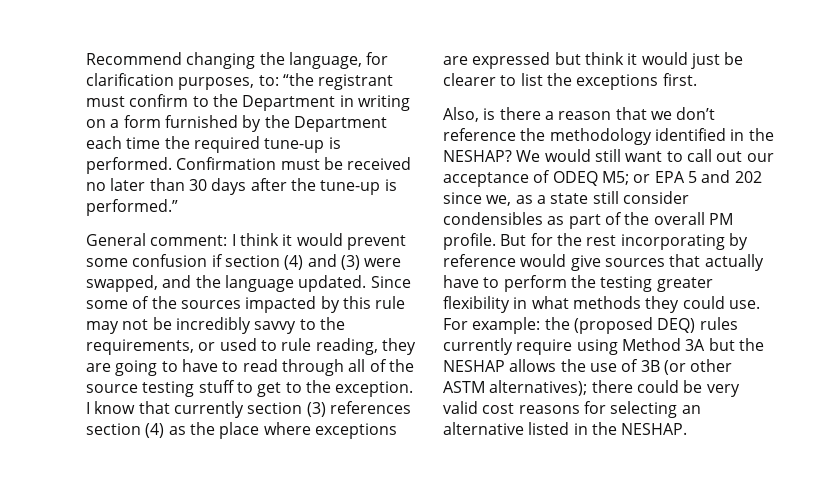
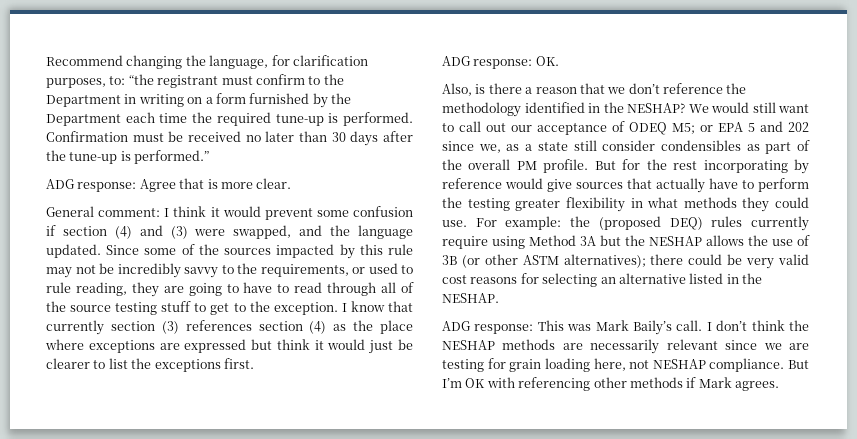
(178, 207) none -> [46,178,292,192] // ADG response: Agree that is more clear.
(697, 79) none -> [442,56,559,69] // ADG response: OK.
(688, 429) none -> [442,320,809,335] [442,339,809,354] [442,358,809,372] [442,377,779,391] // ADG response: This was Mark Baily’s call. I don’t think the NESHAP methods are necessarily relevant since we are testing for grain loading here, not NESHAP compliance. But I’m OK with referencing other methods if Mark agrees.

